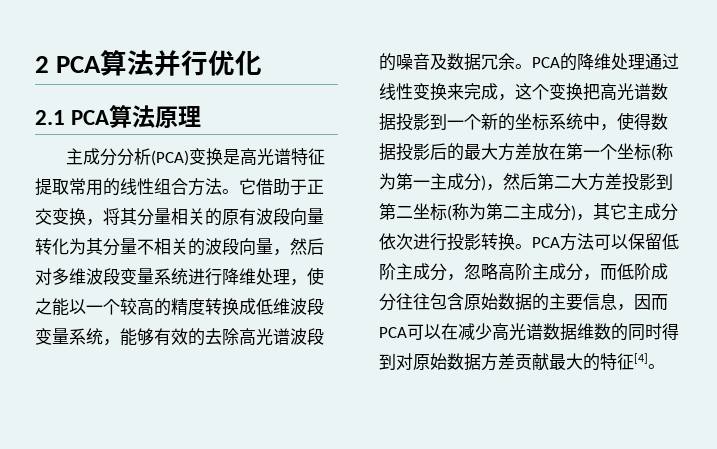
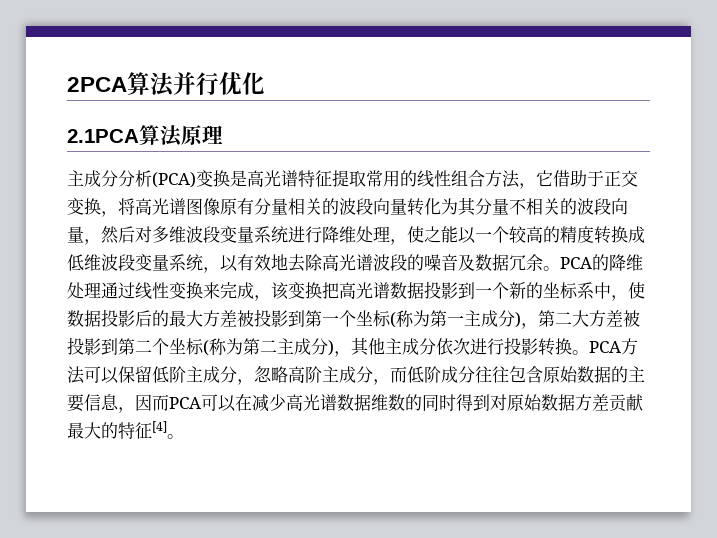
[35,56,102,73] 2 PCA -> [67,77,127,92] 2PCA
[35,110,110,125] 2.1 PCA -> [67,129,139,143] 2.1PCA
[222,189,239,194] 。 -> [519,183,536,189] ，
[120,208,137,225] 其 -> [135,198,254,216] 高光谱图像原有
[222,208,256,226] 原有 -> (339, 206) none
[120,328,205,346] 能够有效的 -> [220,254,288,272] 以有效地
[515,83,549,100] 这个 -> [271,282,289,300] 该
[566,112,651,131] 统中，使得 -> [594,282,645,301] 中，使
[532,143,566,161] 放在 -> [237,309,305,327] 被投影到
[503,173,537,190] 然后 -> (538, 326) none
(622, 181) none -> [623,310,640,327] 被
(413, 212) none -> [152,338,169,355] 个
[610,203,627,220] 它 -> [368,338,385,355] 他

